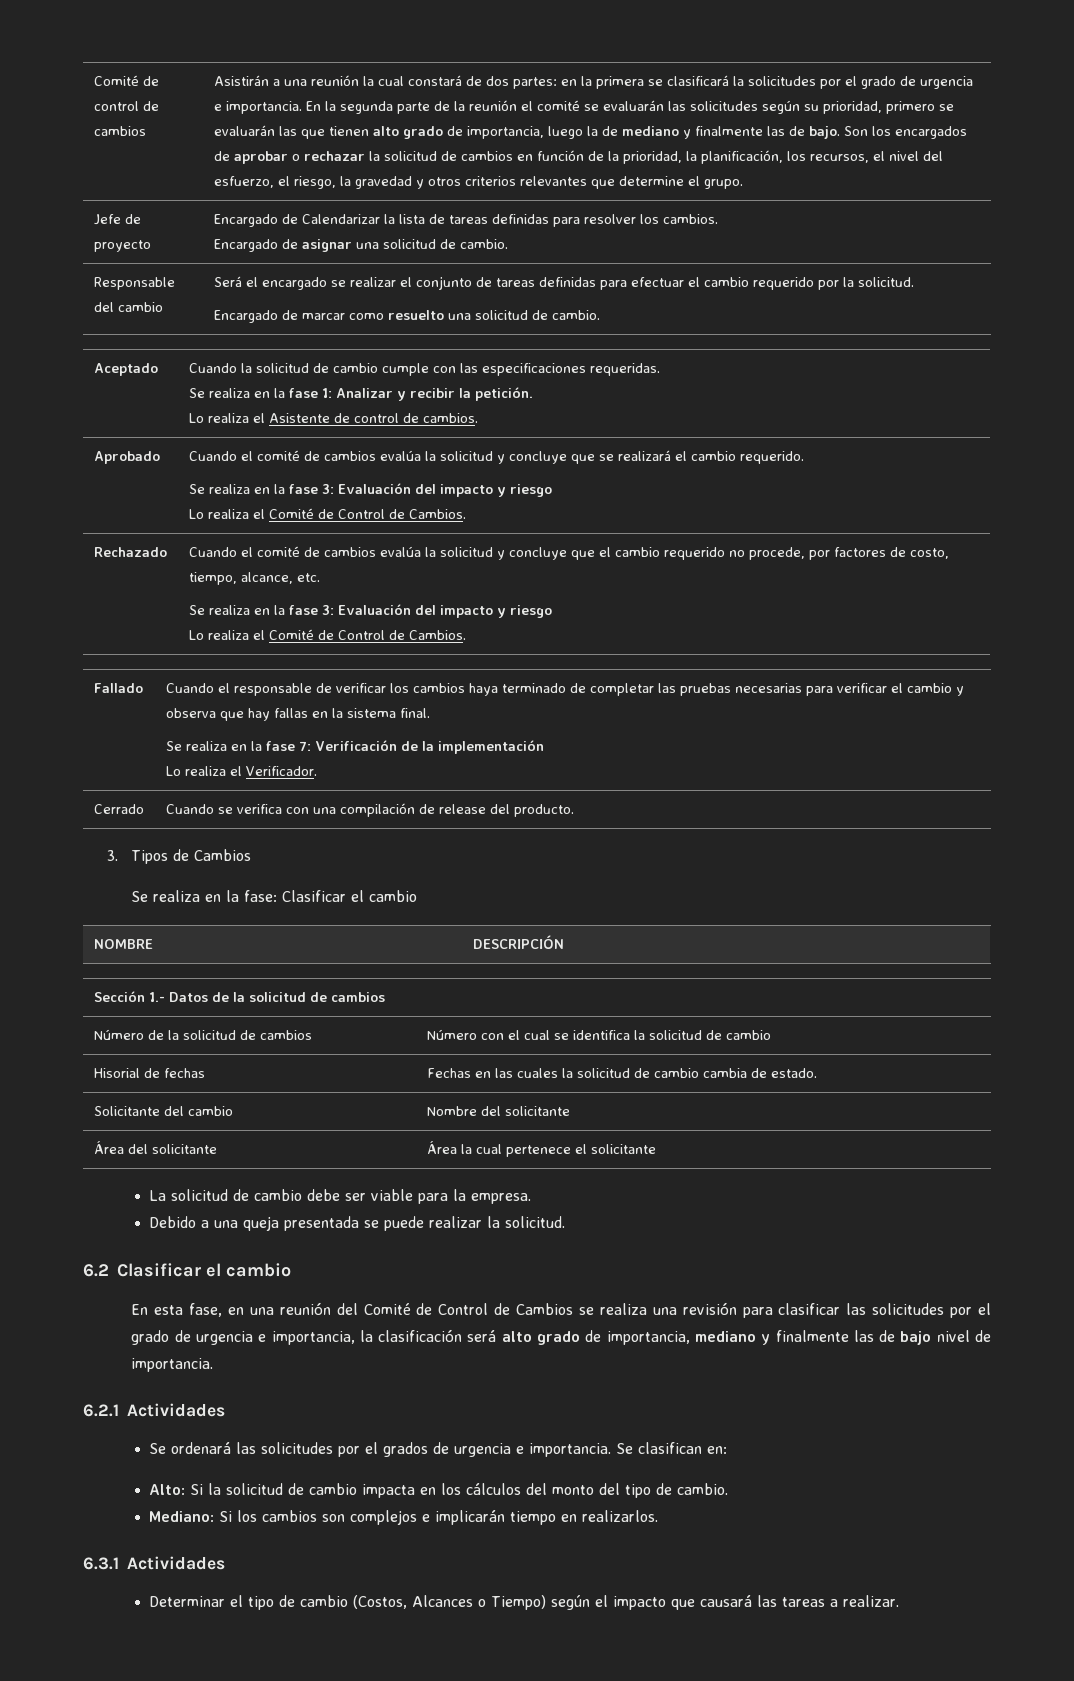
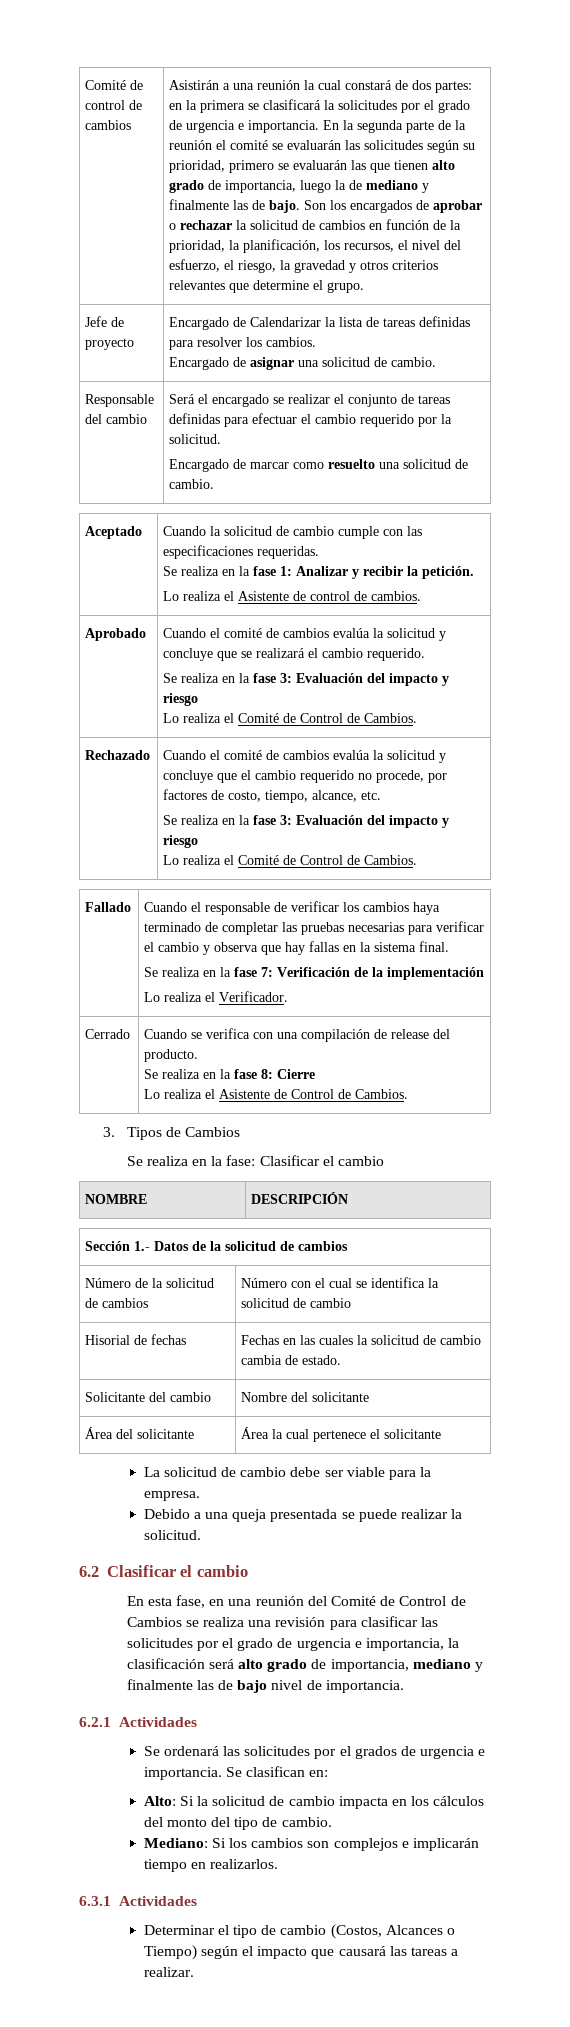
(574, 810) none -> [144,1069,316,1079] [144,1089,409,1099] // Se realiza en la fase 8: Cierre // Lo realiza el Asistente de Control de Cambios.

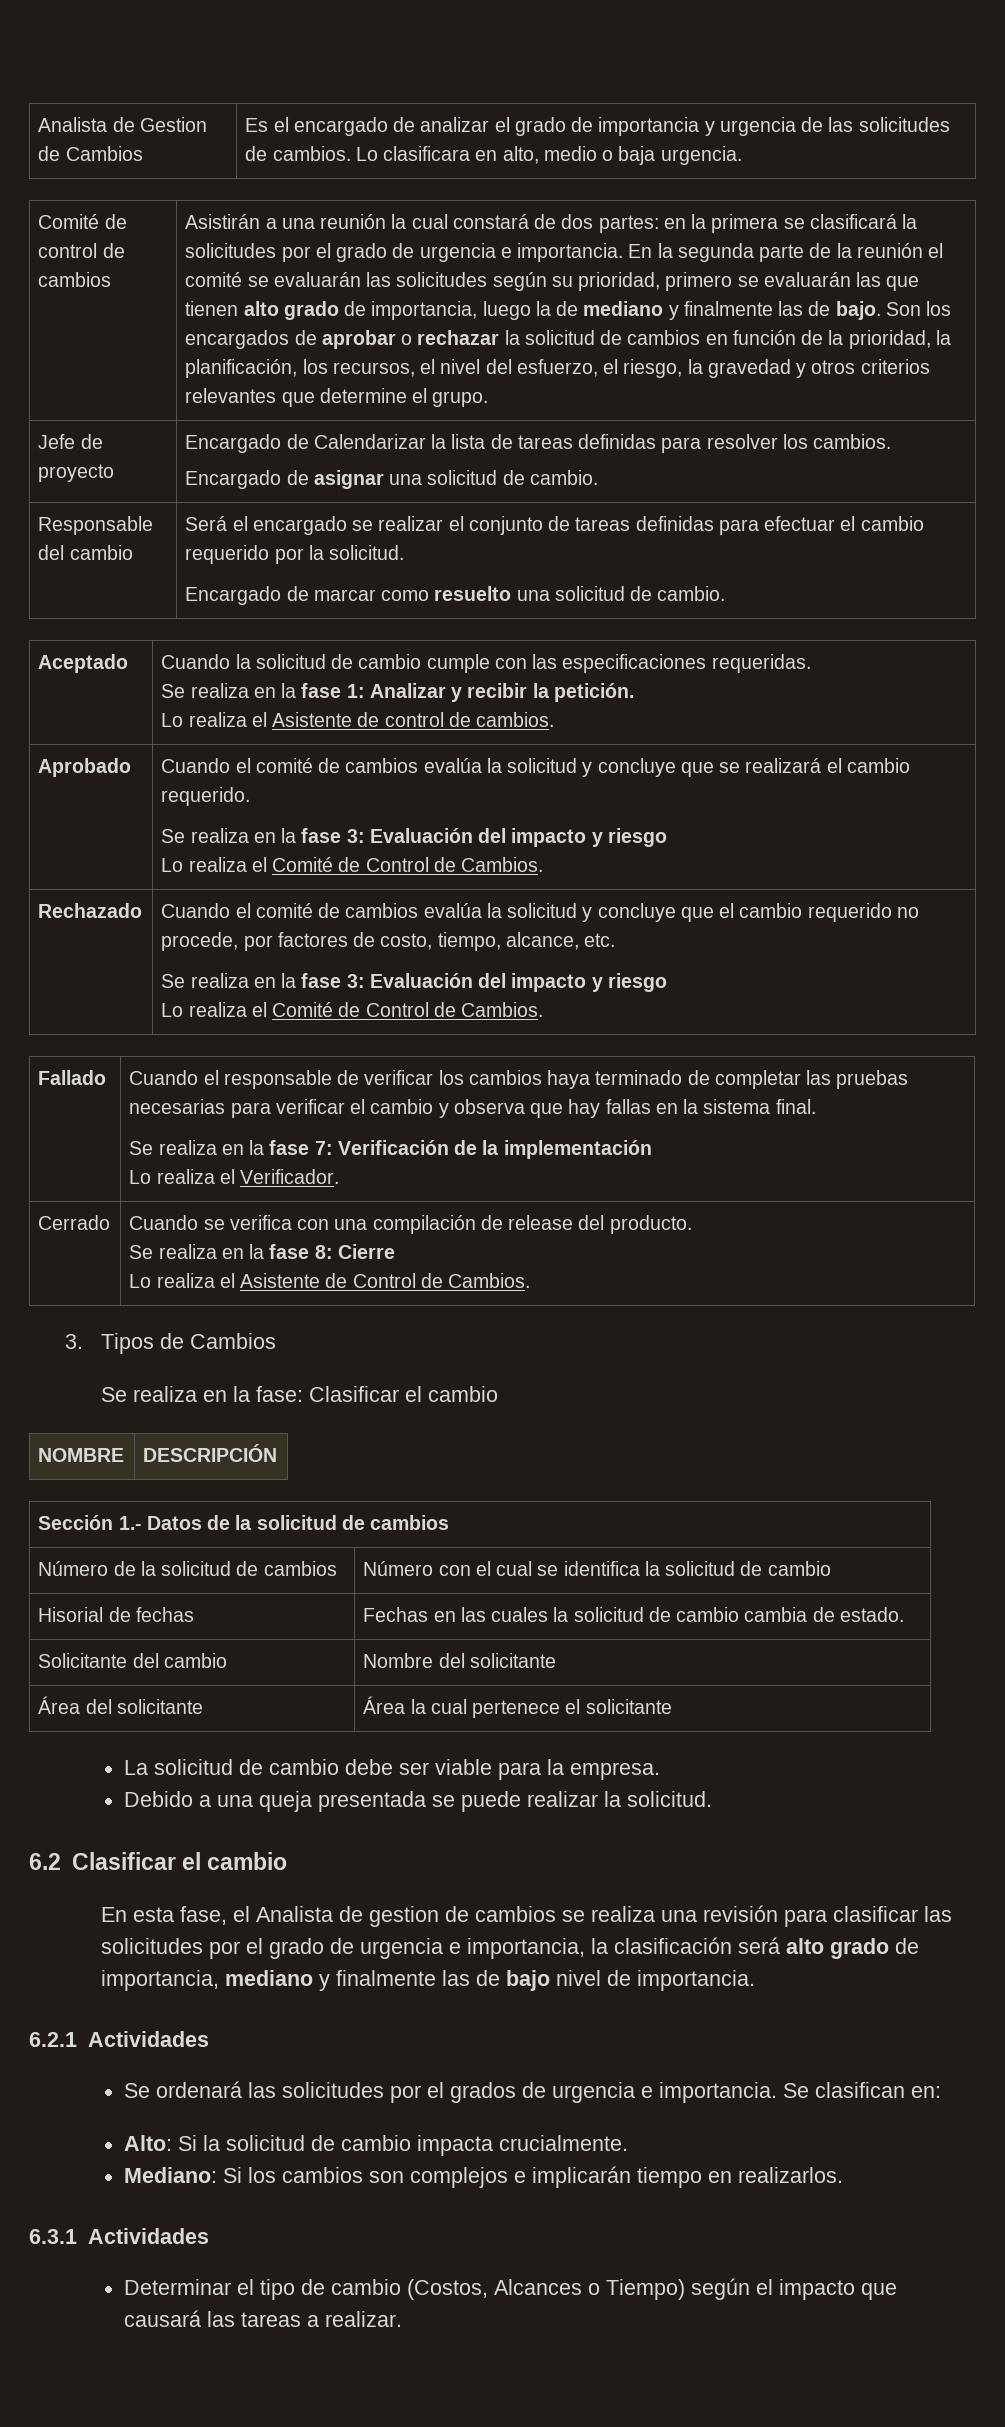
(85, 85) none -> [38,117,207,132] [38,146,143,161] [245,117,950,136] [245,146,742,165] Analista de Gestion de Cambios | Es el encargado de analizar el grado de importancia y urgencia de las solicitudes de cambios. Lo clasificara en alto, medio o baja urgencia. //
[209,1596,466,1606] [126,1617,182,1627] en una reunión del Comité de Control de Cambios -> [232,1906,556,1927] el Analista de gestion de cambios
[392,1796,485,1806] [143,1817,332,1830] en los cálculos del monto del tipo de cambio. -> [499,2135,629,2151] crucialmente.

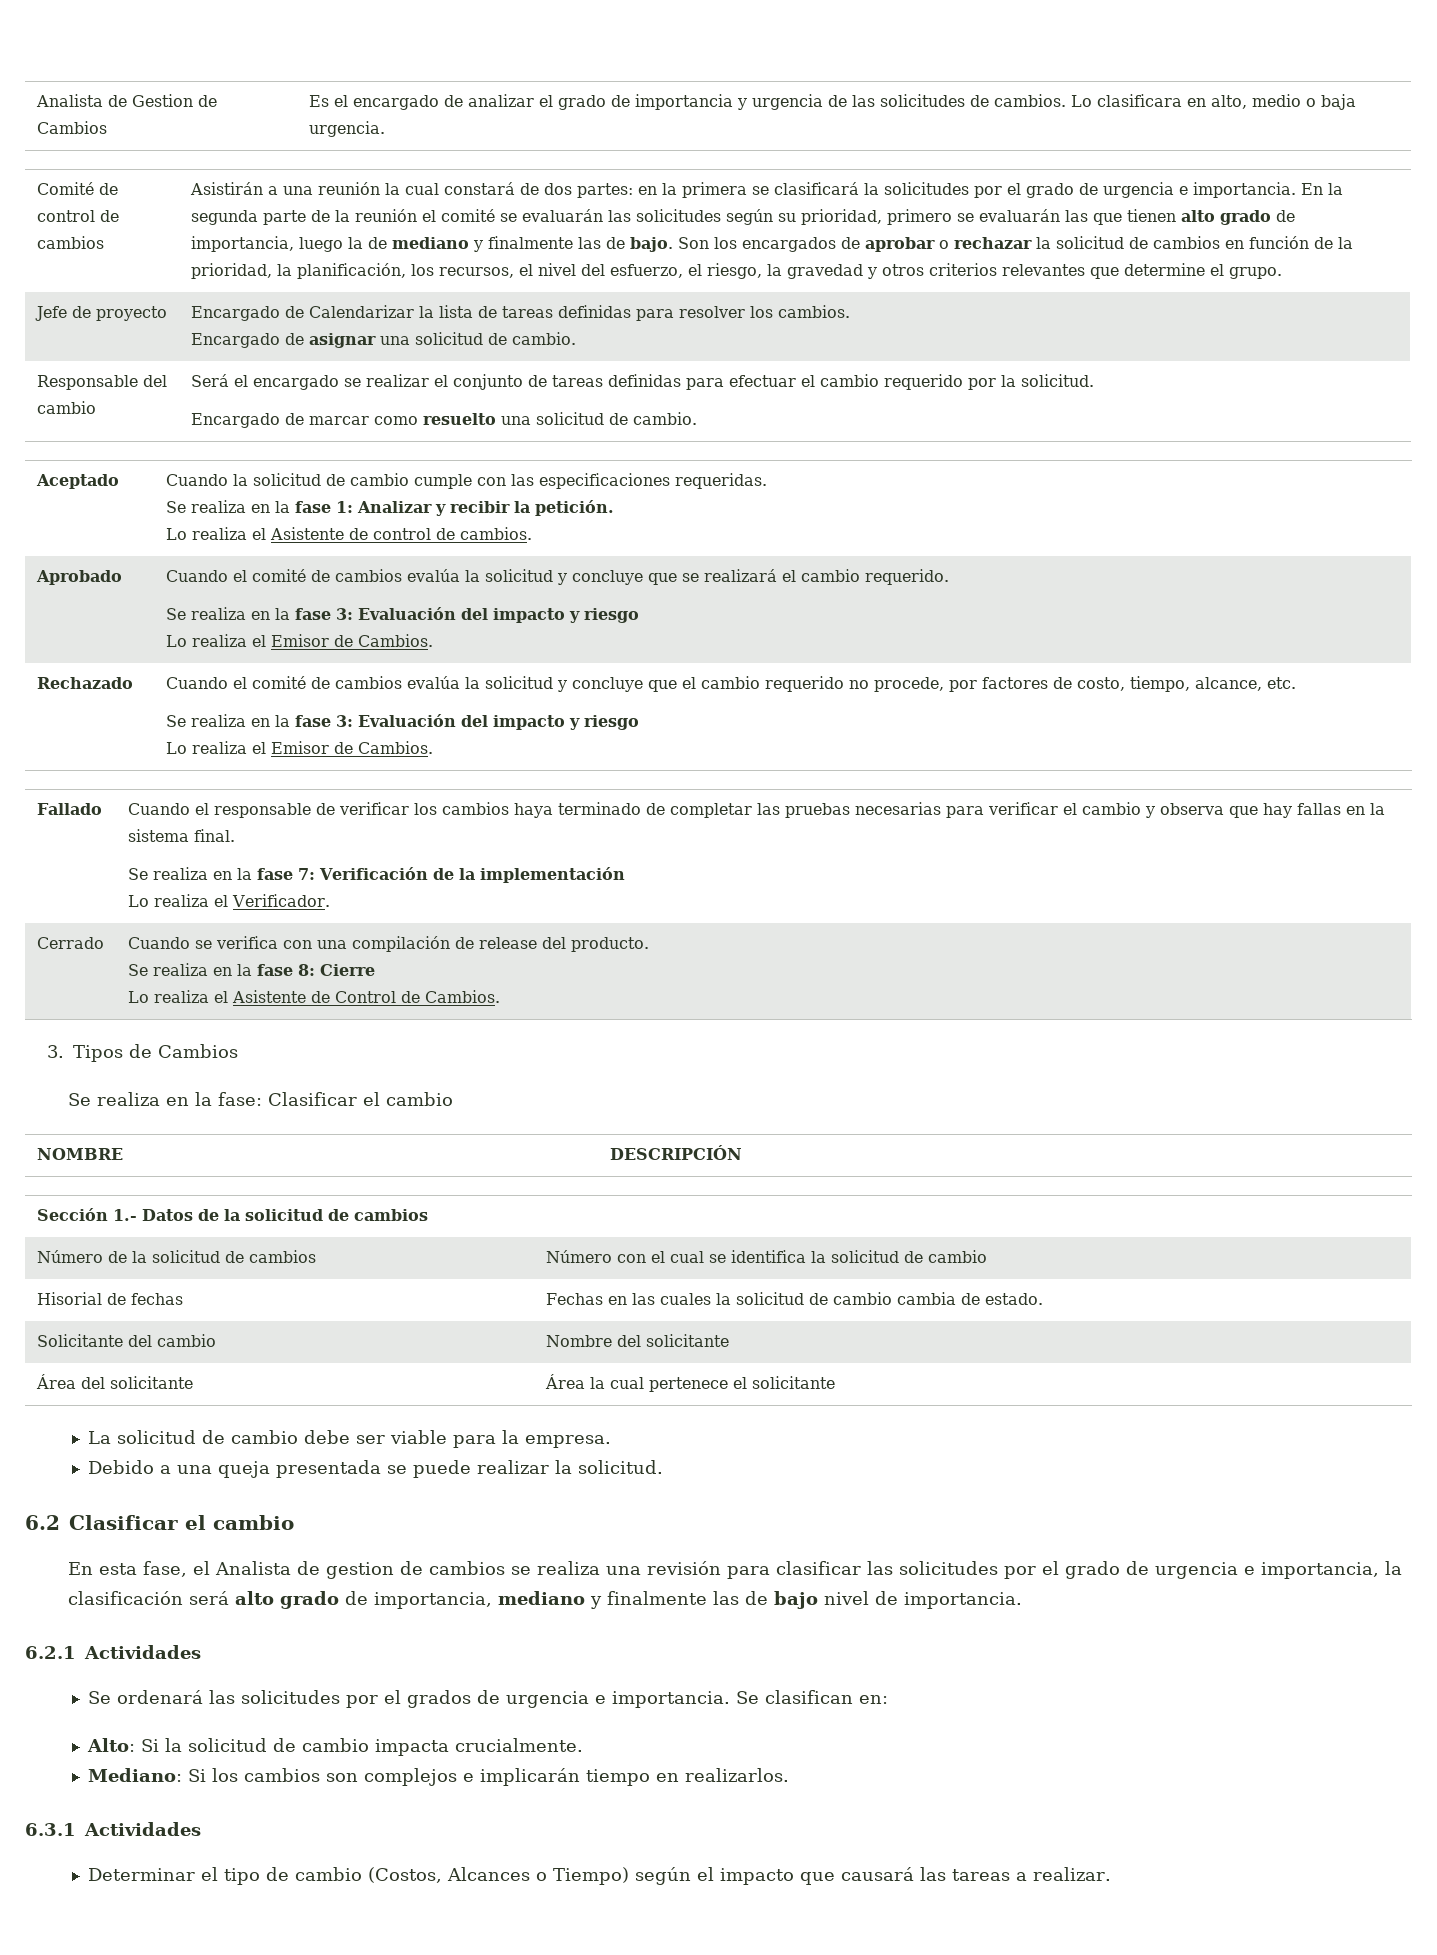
[272,857,429,872] Comité de Control -> [270,634,329,647] Emisor
[272,1002,429,1017] Comité de Control -> [270,741,329,754] Emisor

